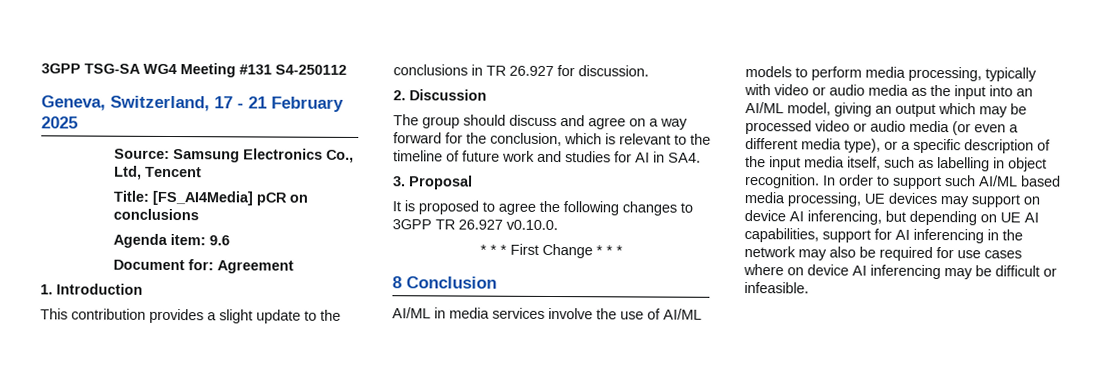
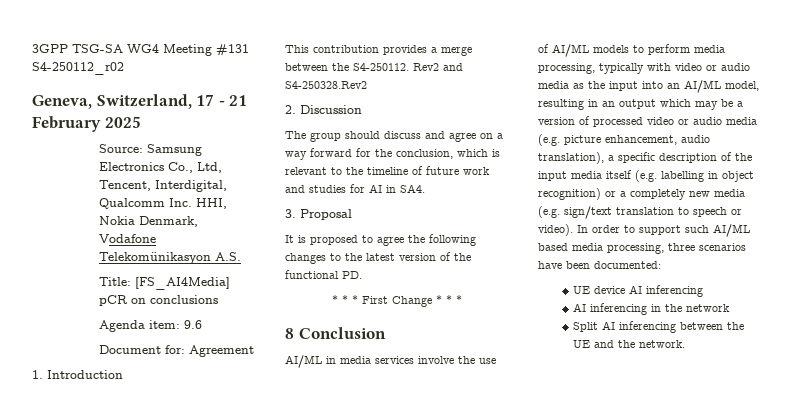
[275,64,347,75] S4-250112 -> [32,62,124,75] S4-250112_r02
[145,166,203,178] Tencent -> [99,180,228,192] [99,198,228,209] [99,216,199,227] [99,234,157,243] [99,252,242,264] Tencent, Interdigital, Qualcomm Inc. HHI, Nokia Denmark, Vodafone Telekomünikasyon A.S.
[219,309,341,324] [393,64,649,77] slight update to the conclusions in TR 26.927 for discussion. -> [441,46,472,56] [285,63,463,71] [285,81,367,89] merge between the S4-250112. Rev2 and S4-250328.Rev2
[392,219,558,231] 3GPP TR 26.927 v0.10.0. -> [345,252,471,261] [285,270,362,279] the latest version of the functional PD.
[834,102,872,117] giving -> [538,99,598,110] resulting in
(1027, 109) none -> [737,101,743,107] [538,116,590,125] a version of
[952,121,1019,136] [745,138,898,153] (or even a different media type), or -> [538,134,710,146] [538,152,604,164] (e.g. picture enhancement, audio translation),
[847,156,1047,172] [744,174,820,189] itself, such as labelling in object recognition. -> [606,170,754,182] [538,188,745,200] [538,206,742,219] [538,224,573,236] itself (e.g. labelling in object recognition) or a completely new media (e.g. sign/text translation to speech or video).
[864,192,1040,208] [744,210,1039,226] [744,228,892,243] UE devices may support on device AI inferencing, but depending on UE AI capabilities, support for -> [668,243,746,251] [538,261,661,269] [573,285,704,297] three scenarios have been documented: // UE device AI inferencing //
[798,246,1022,261] [743,264,1057,280] [744,282,809,294] may also be required for use cases where on device AI inferencing may be difficult or infeasible. -> [573,321,745,333] [573,340,686,348] // Split AI inferencing between the UE and the network.

